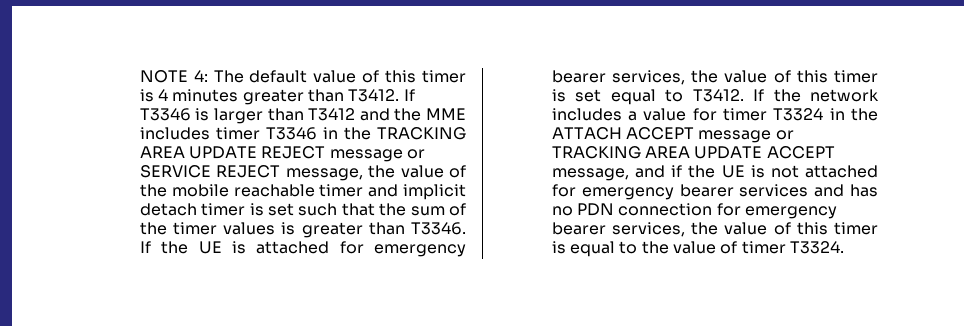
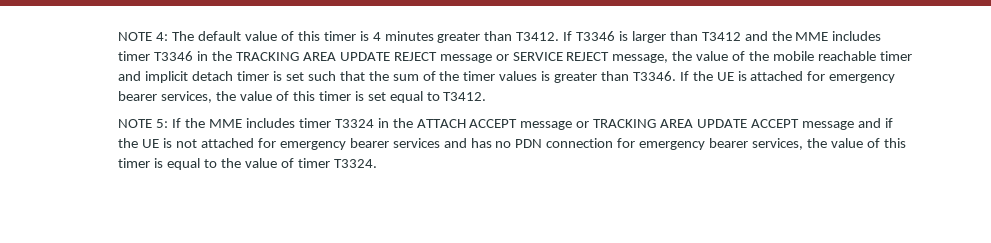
[753,89,879,102] [551,108,717,121] If the network includes a value for -> [118,118,295,128] // NOTE 5: If the MME includes
[551,168,629,181] message, -> [801,121,854,130] message

